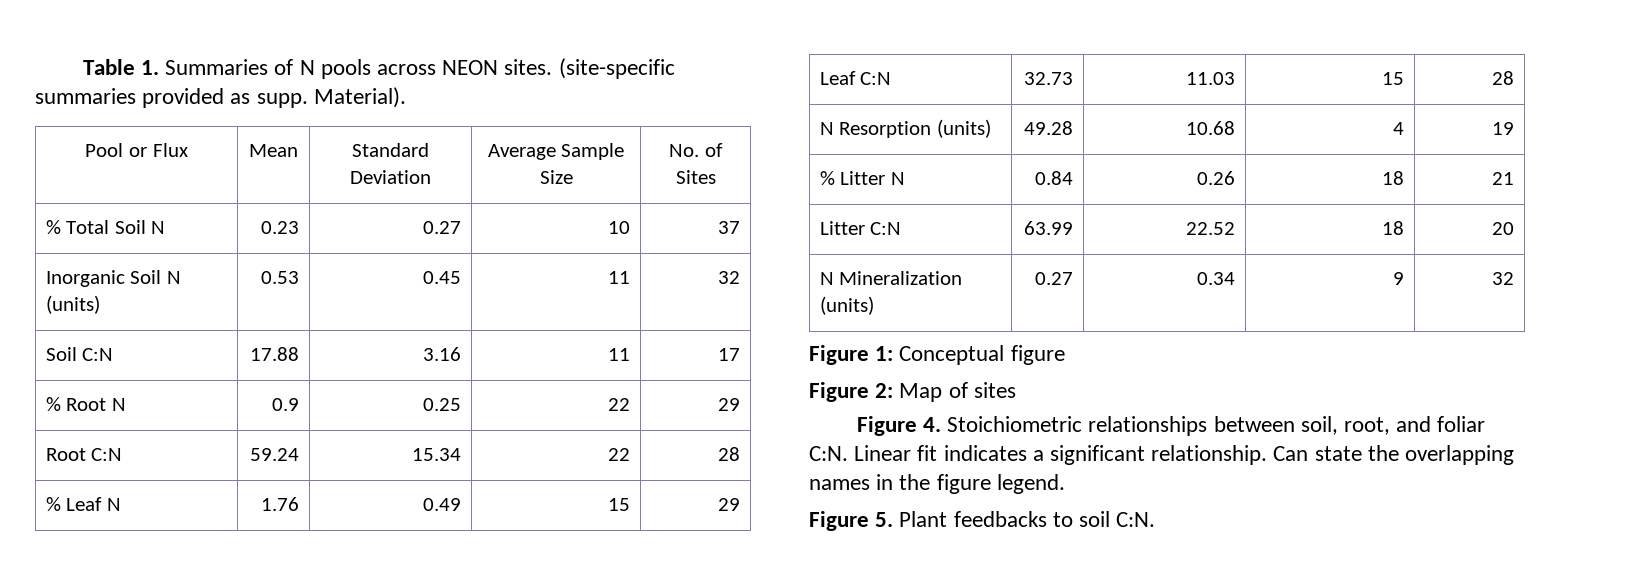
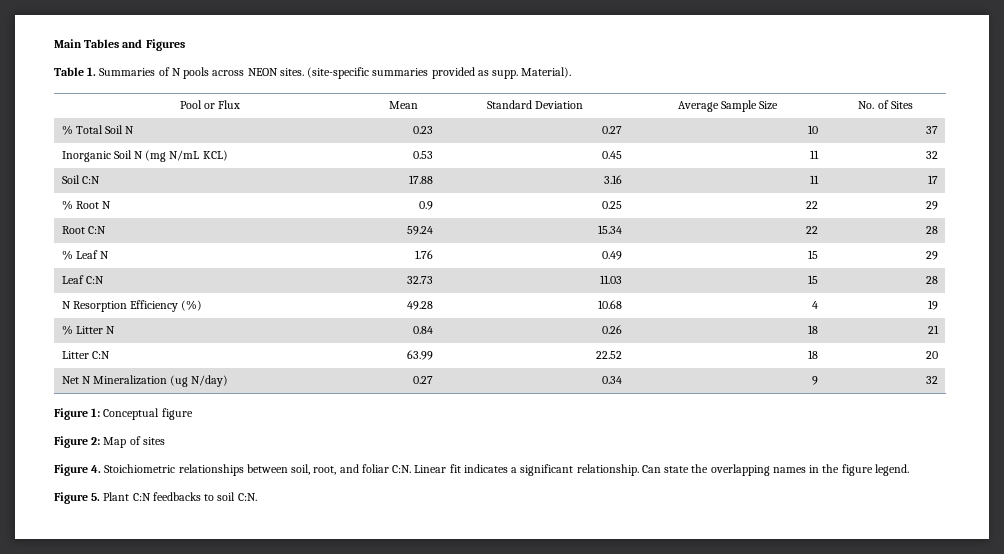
(82, 67) none -> [54,39,185,51] Main Tables and Figures //
[45,295,100,314] (units) -> [145,150,228,162] (mg N/mL KCL)
[936,119,991,138] (units) -> [130,300,203,312] Efficiency (%)
(1515, 228) none -> [61,376,79,384] Net
[819,296,874,315] (units) -> [170,375,229,387] (ug N/day)
(948, 519) none -> [132,493,151,501] C:N

